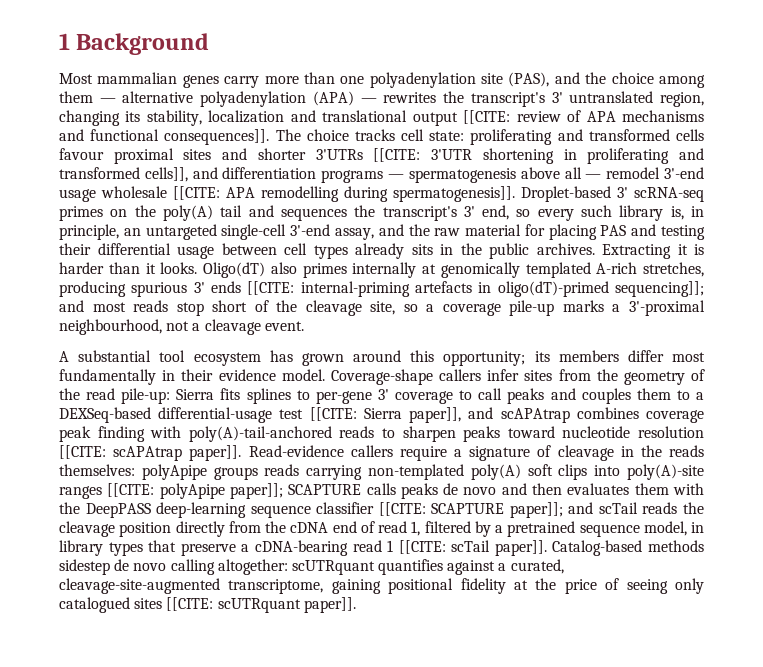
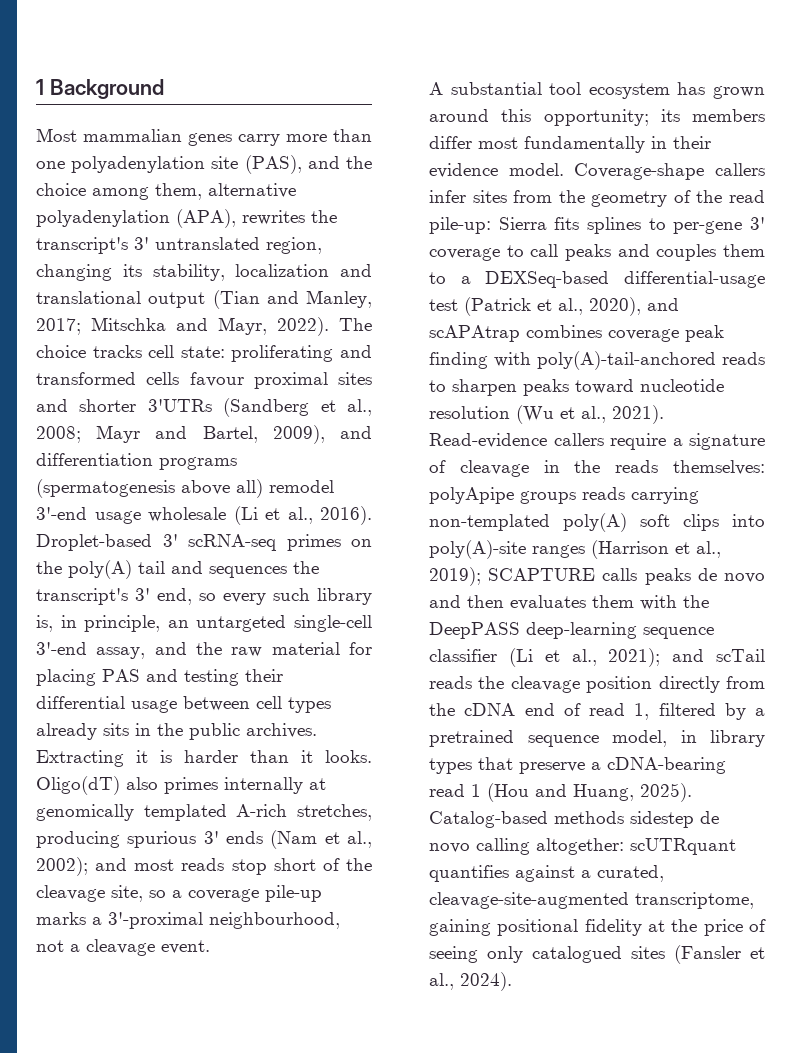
[59,91,377,107] them — alternative polyadenylation (APA) — -> [155,183,296,200] [36,209,236,228] them, alternative polyadenylation (APA),
[463,110,704,124] [59,129,270,145] [[CITE: review of APA mechanisms and functional consequences]]. -> [212,290,372,309] [36,317,329,336] (Tian and Manley, 2017; Mitschka and Mayr, 2022).
[373,148,705,164] [59,167,704,183] [59,186,515,202] [[CITE: 3'UTR shortening in proliferating and transformed cells]], and differentiation programs — spermatogenesis above all — remodel 3'-end usage wholesale [[CITE: APA remodelling during spermatogenesis]]. -> [223,398,372,417] [36,425,372,444] [36,453,237,470] [36,479,334,498] [36,506,372,525] (Sandberg et al., 2008; Mayr and Bartel, 2009), and differentiation programs (spermatogenesis above all) remodel 3'-end usage wholesale (Li et al., 2016).
[247,281,705,297] [[CITE: internal-priming artefacts in oligo(dT)-primed sequencing]]; -> [270,830,372,849] [36,857,88,876] (Nam et al., 2002);
[309,407,462,423] [[CITE: Sierra paper]], -> [464,297,641,316] (Patrick et al., 2020),
[59,445,242,461] [[CITE: scAPAtrap paper]]. -> [516,405,664,424] (Wu et al., 2021).
[107,483,283,499] [[CITE: polyApipe paper]]; -> [591,540,721,559] [429,567,481,586] (Harrison et al., 2019);
[378,502,563,518] [[CITE: SCAPTURE paper]]; -> [508,648,661,667] (Li et al., 2021);
[398,540,547,556] [[CITE: scTail paper]]. -> [487,783,692,802] (Hou and Huang, 2025).
[166,597,356,613] [[CITE: scUTRquant paper]]. -> [674,945,765,964] [429,972,512,991] (Fansler et al., 2024).

